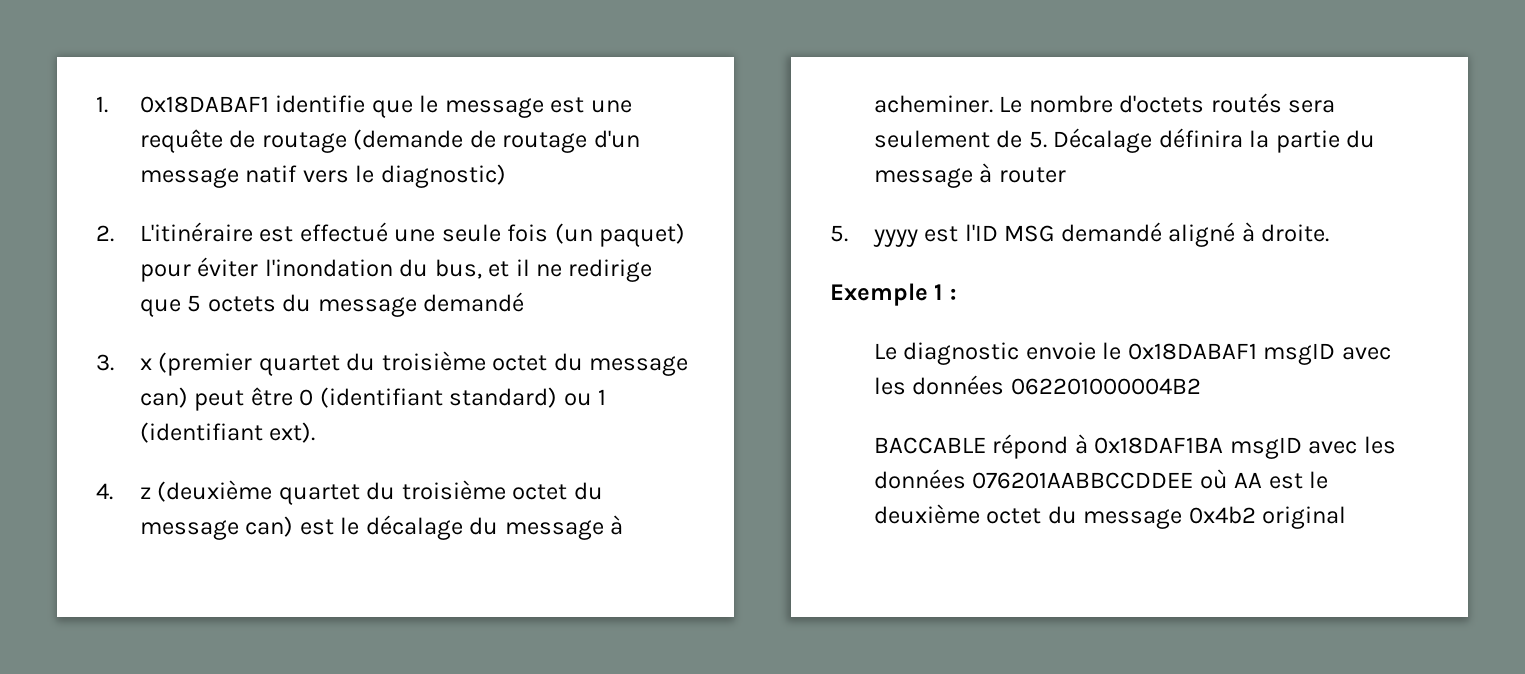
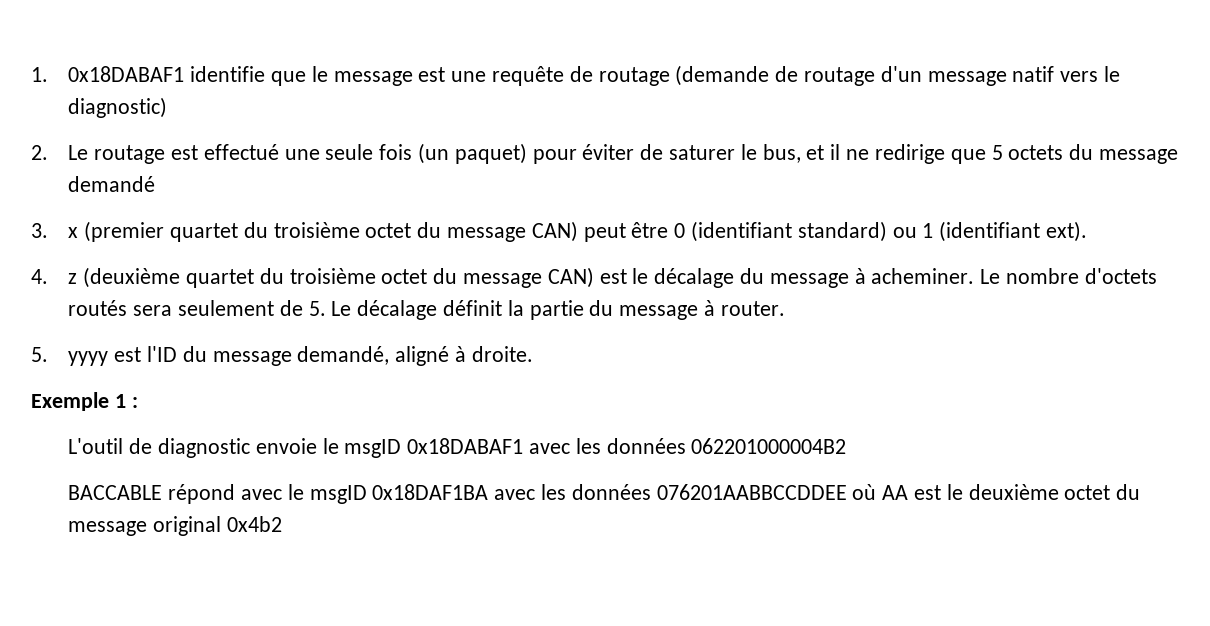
[139,222,253,242] L'itinéraire -> [68,145,166,164] Le routage
[264,259,429,277] l'inondation du -> [640,144,757,160] de saturer le
[139,387,188,408] can) -> [531,221,578,242] CAN)
[245,516,294,537] can) -> [547,267,594,288] CAN)
[1053,128,1243,153] Décalage définira -> [331,300,503,320] Le décalage définit
[998,167,1066,183] router -> [720,301,785,316] router.
[1004,222,1162,242] MSG demandé -> [182,346,390,366] du message demandé,
[873,343,897,360] Le -> [68,438,153,454] L'outil de
[1127,343,1336,365] 0x18DABAF1 msgID -> [344,438,524,458] msgID 0x18DABAF1
[1074,434,1302,459] à 0x18DAF1BA msgID -> [241,484,489,504] avec le msgID 0x18DAF1BA
[1188,506,1347,529] 0x4b2 original -> [153,516,283,536] original 0x4b2

